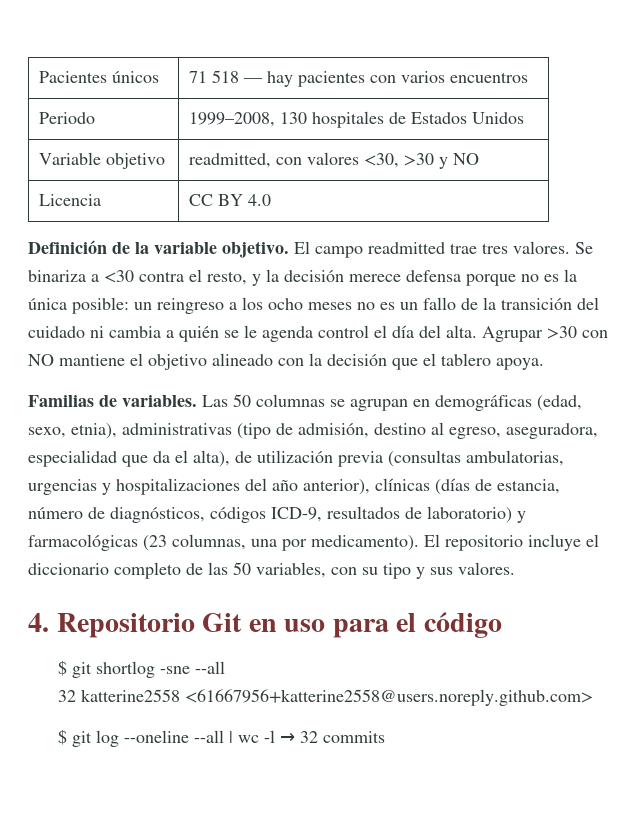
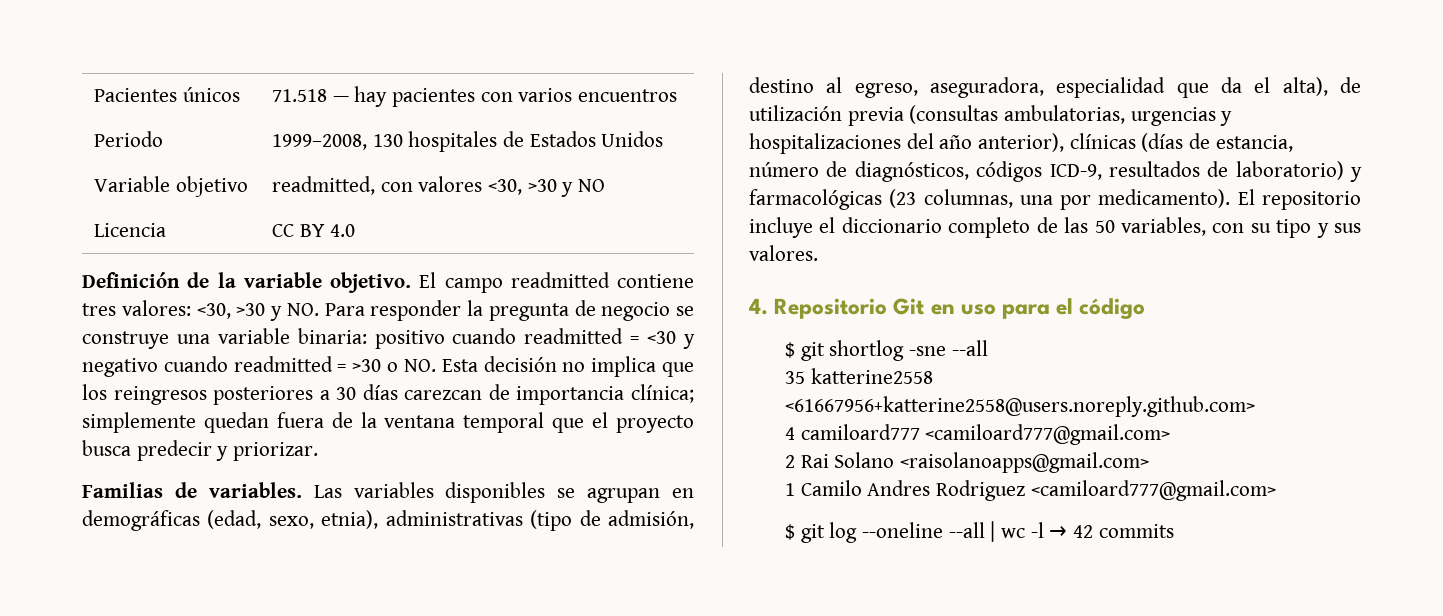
[188,70,239,83] 71 518 -> [271,89,327,102] 71.518
[450,241,593,254] [28,269,577,286] [28,297,599,314] [28,325,608,342] [28,353,544,370] trae tres valores. Se binariza a <30 contra el resto, y la decisión merece defensa porque no es la única posible: un reingreso a los ocho meses no es un fallo de la transición del cuidado ni cambia a quién se le agenda control el día del alta. Agrupar >30 con NO mantiene el objetivo alineado con la decisión que el tablero apoya. -> [617,274,694,288] [82,300,694,321] [82,328,696,349] [82,356,694,377] [82,384,694,405] [82,412,695,433] [82,440,319,461] contiene tres valores: <30, >30 y NO. Para responder la pregunta de negocio se construye una variable binaria: positivo cuando readmitted = <30 y negativo cuando readmitted = >30 o NO. Esta decisión no implica que los reingresos posteriores a 30 días carezcan de importancia clínica; simplemente quedan fuera de la ventana temporal que el proyecto busca predecir y priorizar.
[233,394,325,407] 50 columnas -> [353,482,546,503] variables disponibles
[57,690,76,702] 32 -> [784,371,805,384] 35
(593, 697) none -> [784,424,1171,445] [784,452,1149,473] [784,480,1276,501] // 4 camiloard777 <camiloard777@gmail.com> // 2 Rai Solano <raisolanoapps@gmail.com> // 1 Camilo Andres Rodriguez <camiloard777@gmail.com>
[299,731,318,743] 32 -> [1072,525,1093,538] 42

